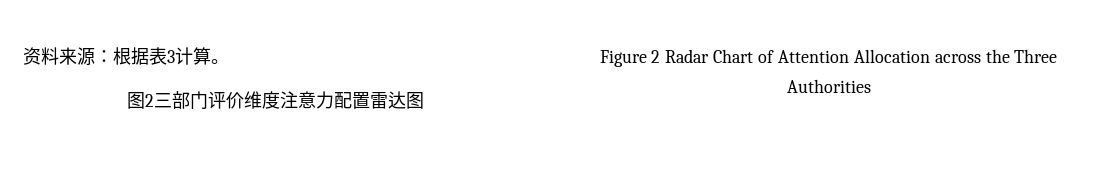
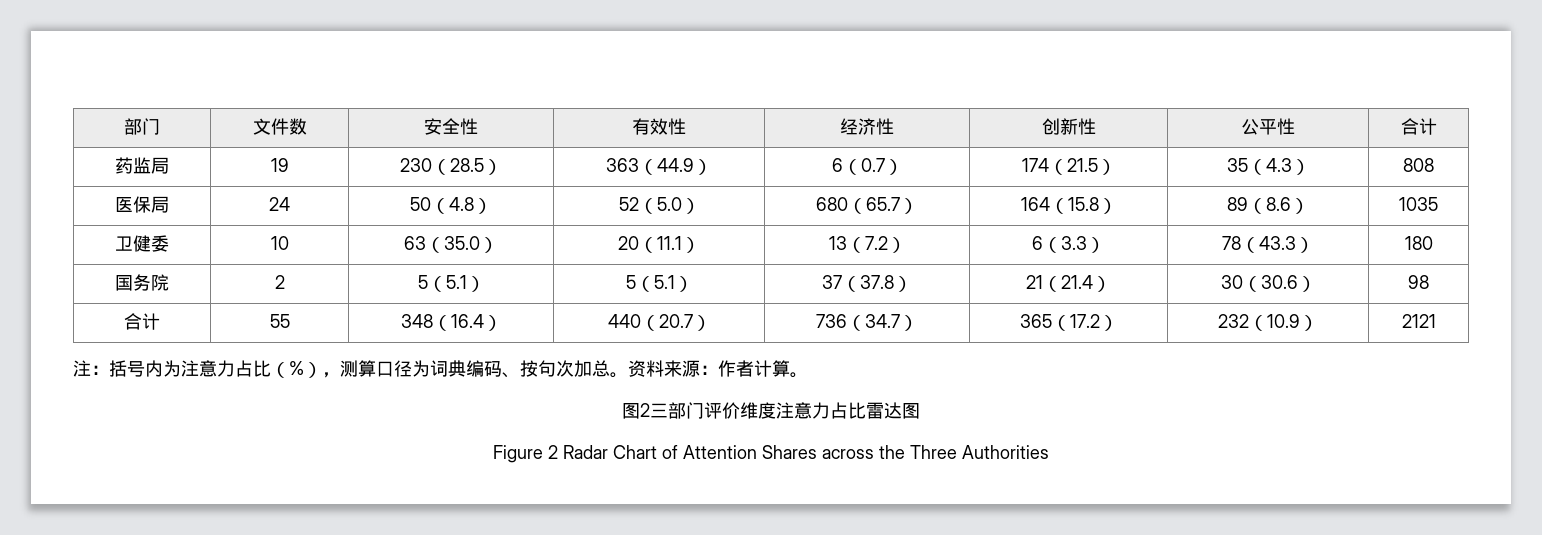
[23,47,175,66] 资料来源：根据表3 -> [124,118,160,135] [252,118,307,135] [424,118,478,135] [632,118,686,135] [840,118,894,135] [1041,118,1096,135] [1241,118,1295,135] [1400,118,1437,135] [115,157,169,174] [270,158,289,172] [400,158,502,175] [606,158,712,175] [831,158,903,175] [1021,158,1116,175] [1226,158,1310,175] [1403,158,1434,172] [115,196,169,213] [269,197,290,211] [410,197,492,214] [618,197,700,214] [816,197,918,214] [1020,197,1117,214] [1227,197,1309,214] [1399,197,1438,211] [115,235,169,252] [270,236,289,250] [404,236,498,253] [618,236,700,253] [828,236,906,253] [1032,236,1105,253] [1222,236,1314,253] [1404,236,1433,250] [115,274,169,291] [274,275,285,289] [417,275,485,292] [625,275,693,292] [822,275,912,292] [1026,275,1111,292] [1220,275,1316,292] [1408,275,1429,289] [124,313,160,330] [269,314,290,328] [400,314,502,331] [607,314,711,331] [816,314,918,331] [1019,314,1118,331] [1218,314,1318,331] [1401,314,1436,328] [73,360,754,378] 部门 | 文件数 | 安全性 | 有效性 | 经济性 | 创新性 | 公平性 | 合计 // 药监局 | 19 | 230（28.5） | 363（44.9） | 6（0.7） | 174（21.5） | 35（4.3） | 808 // 医保局 | 24 | 50（4.8） | 52（5.0） | 680（65.7） | 164（15.8） | 89（8.6） | 1035 // 卫健委 | 10 | 63（35.0） | 20（11.1） | 13（7.2） | 6（3.3） | 78（43.3） | 180 // 国务院 | 2 | 5（5.1） | 5（5.1） | 37（37.8） | 21（21.4） | 30（30.6） | 98 // 合计 | 55 | 348（16.4） | 440（20.7） | 736（34.7） | 365（17.2） | 232（10.9） | 2121 // 注：括号内为注意力占比（%），测算口径为词典编码、按句次加总。资料来源：作者
[334,92,370,109] 配置 -> [830,402,866,419] 占比
[853,49,930,63] Allocation -> [762,445,817,459] Shares

